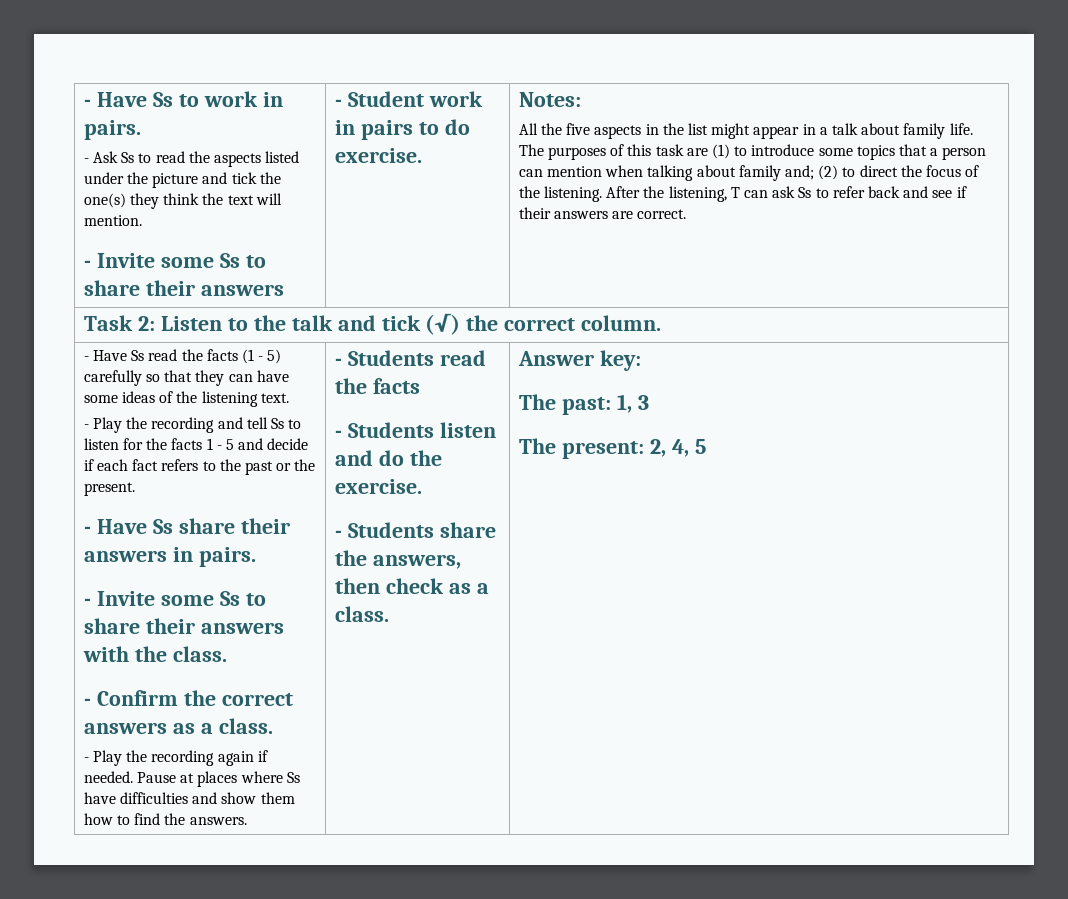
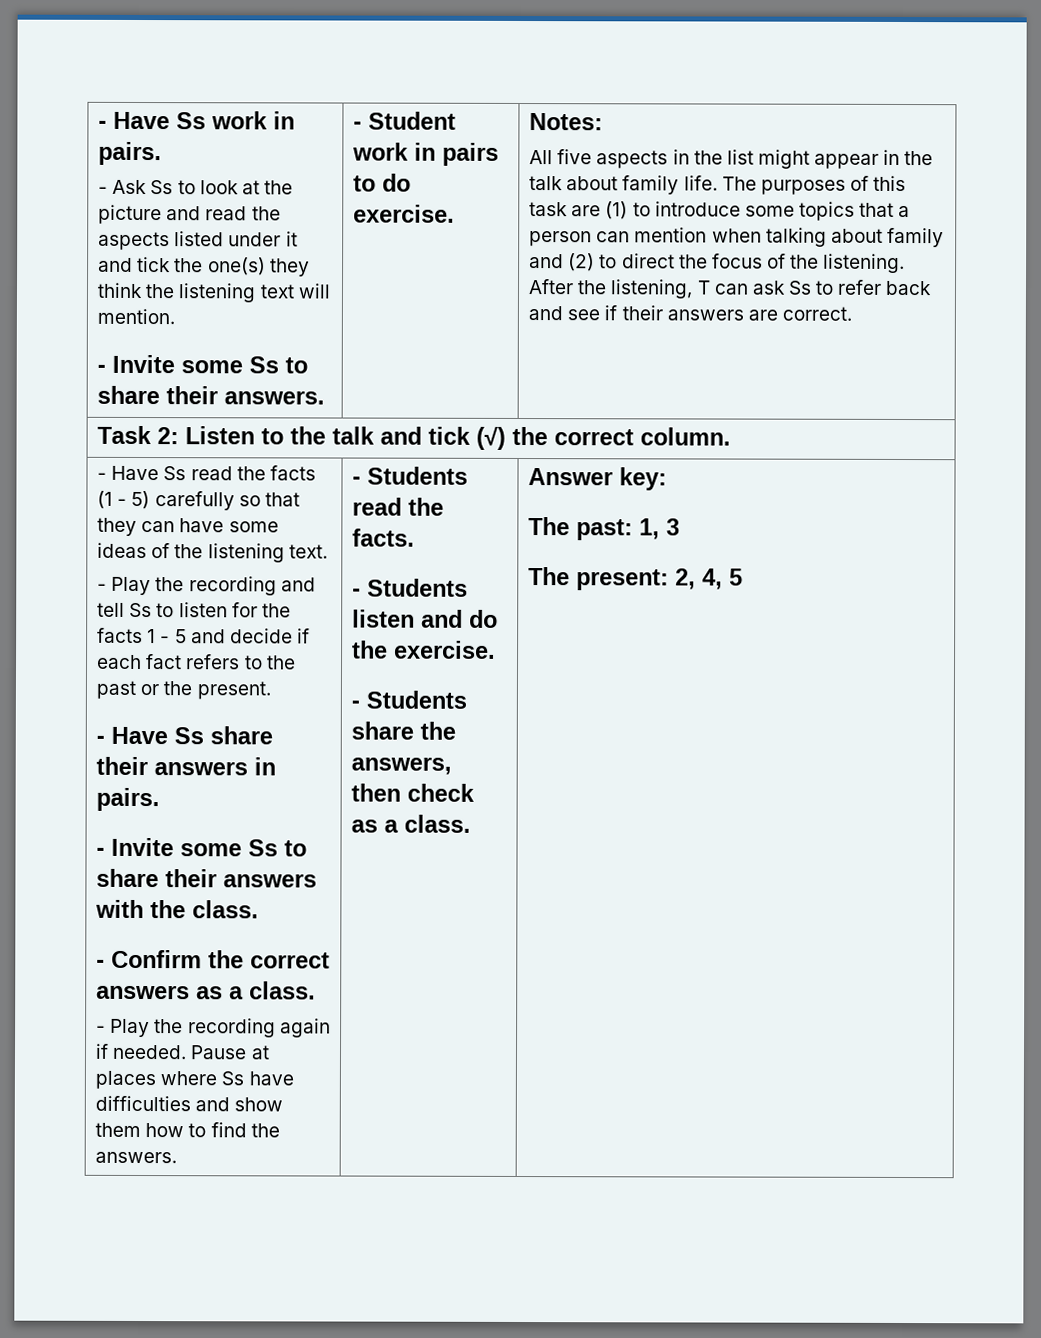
[83,92,199,107] - Have Ss to -> [98,111,207,130] - Have Ss
(152, 158) none -> [199,180,294,195] [98,204,202,225] look at the picture and
[127,172,199,188] the picture -> [285,231,298,247] it
(224, 199) none -> [178,283,257,303] listening
[200,284,284,296] answers -> [224,391,326,405] answers.
[541,123,563,135] the -> (554, 157) none
[819,127,828,135] a -> [904,151,934,166] the
[785,165,815,180] and; -> [529,254,565,269] and
[372,378,420,394] facts -> [352,528,416,547] facts.

